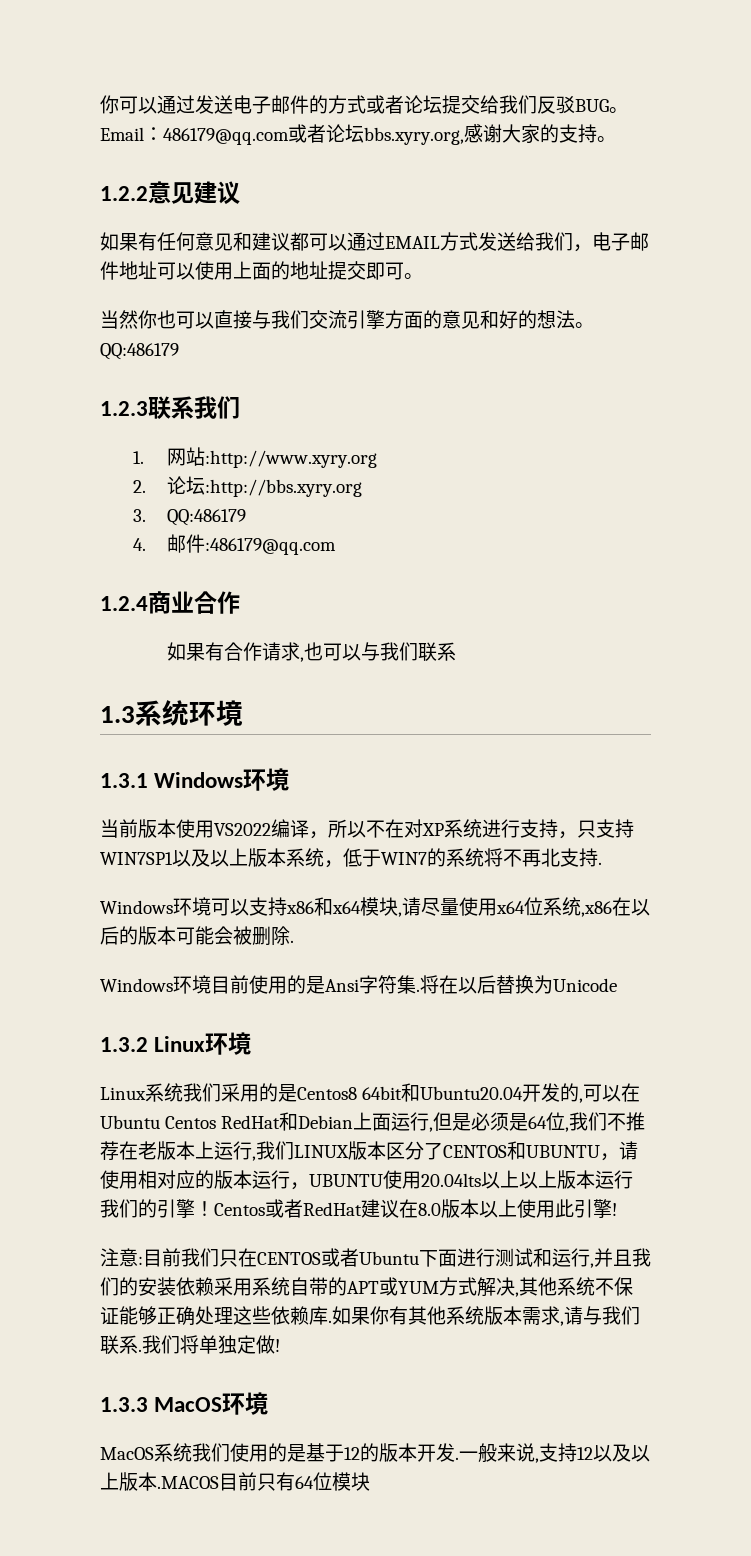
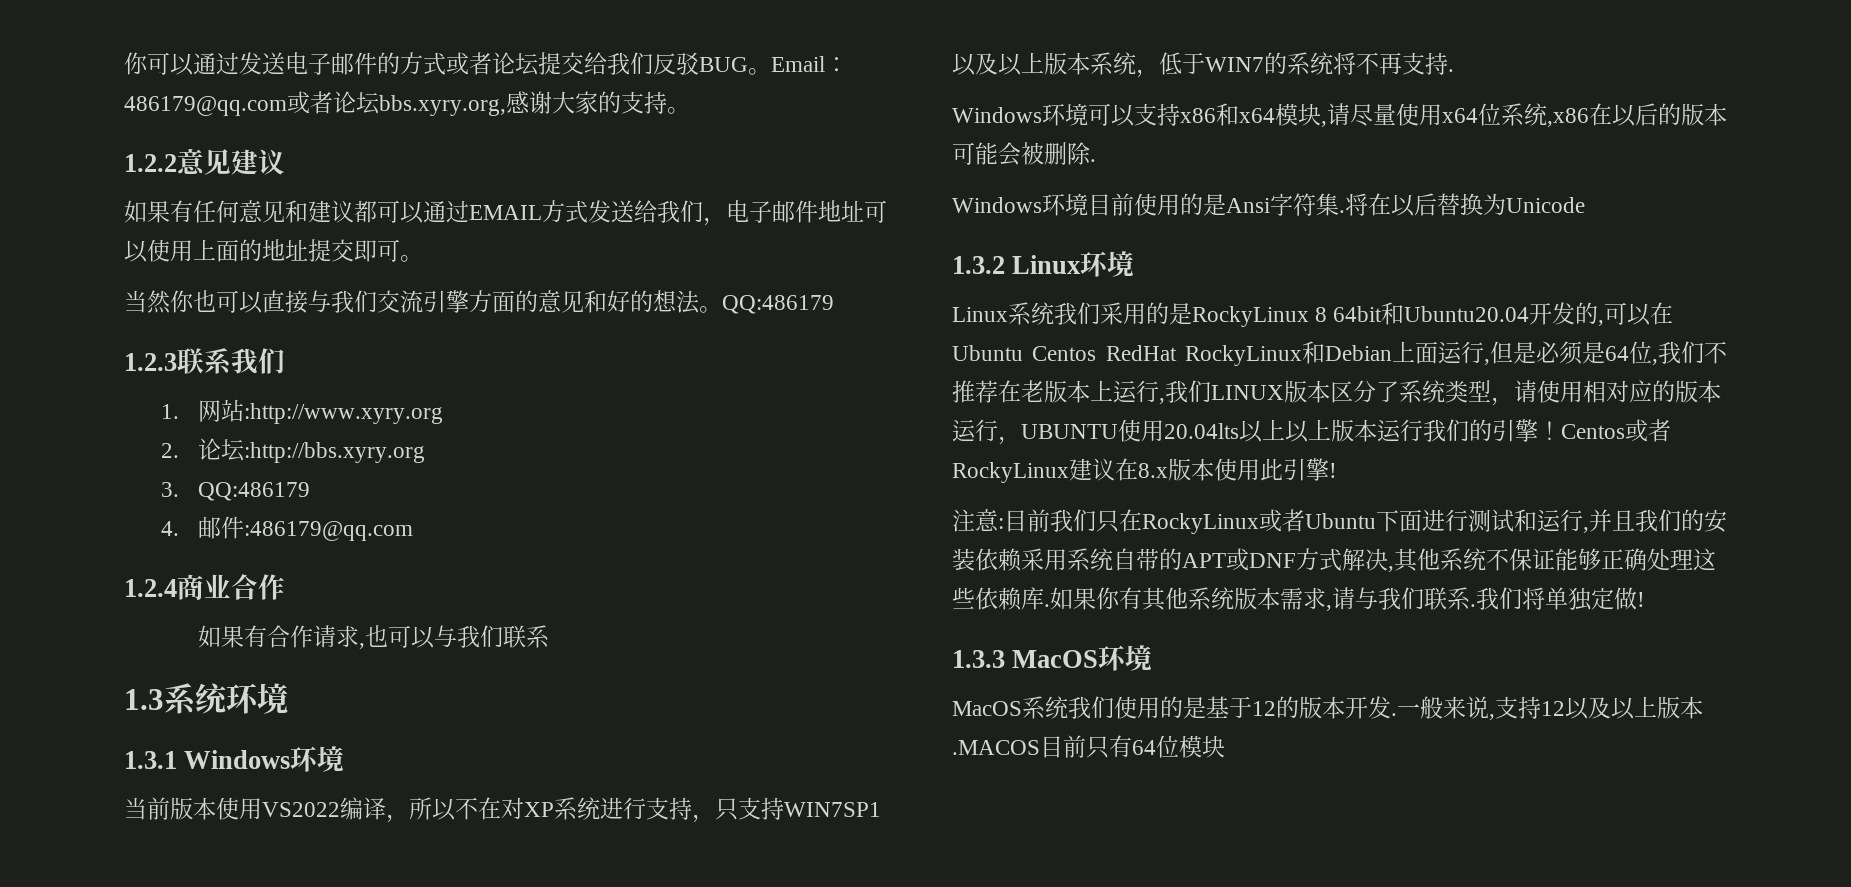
[541,848,560,867] 北 -> (1402, 63) none
[297,1087,357,1100] Centos8 -> [1192,306,1328,327] RockyLinux 8
(281, 1122) none -> [1185,345,1302,366] RockyLinux
[443,1141,600,1160] CENTOS和UBUNTU -> [1399,380,1491,403] 系统类型
[303,1199,517,1218] RedHat建议在8.0版本以上 -> [952,458,1214,483] RockyLinux建议在8.x版本
[257,1252,321,1265] CENTOS -> [1142,513,1259,534] RockyLinux
[398,1281,439,1294] YUM -> [1249,553,1296,568] DNF

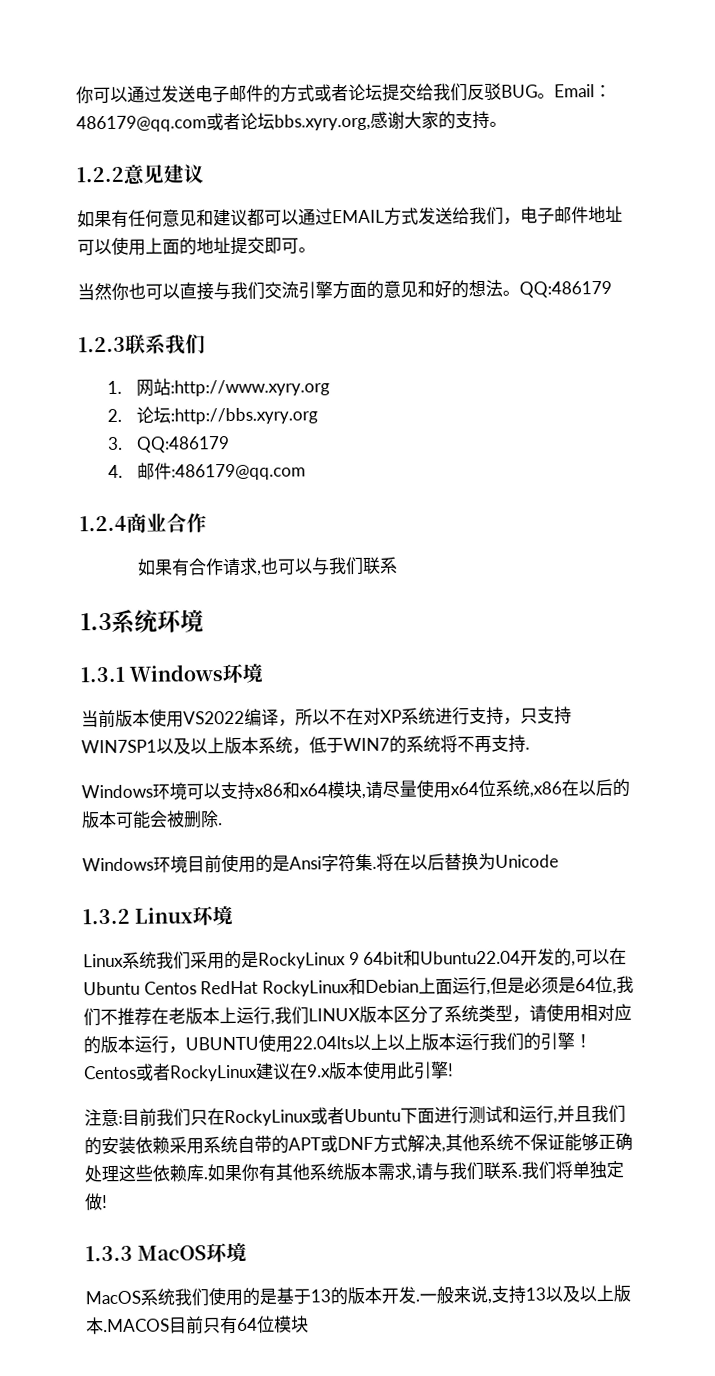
[1315,302,1530,325] 8 64bit和Ubuntu20.04 -> [348,949,522,967] 9 64bit和Ubuntu22.04
[1164,423,1239,439] 20.04lts -> [292,1036,354,1050] 22.04lts
[1138,463,1168,478] 8.x -> [307,1064,331,1078] 9.x
[1252,701,1276,716] 12 -> [310,1289,331,1303] 13
[1541,701,1565,716] 12 -> [525,1287,546,1301] 13

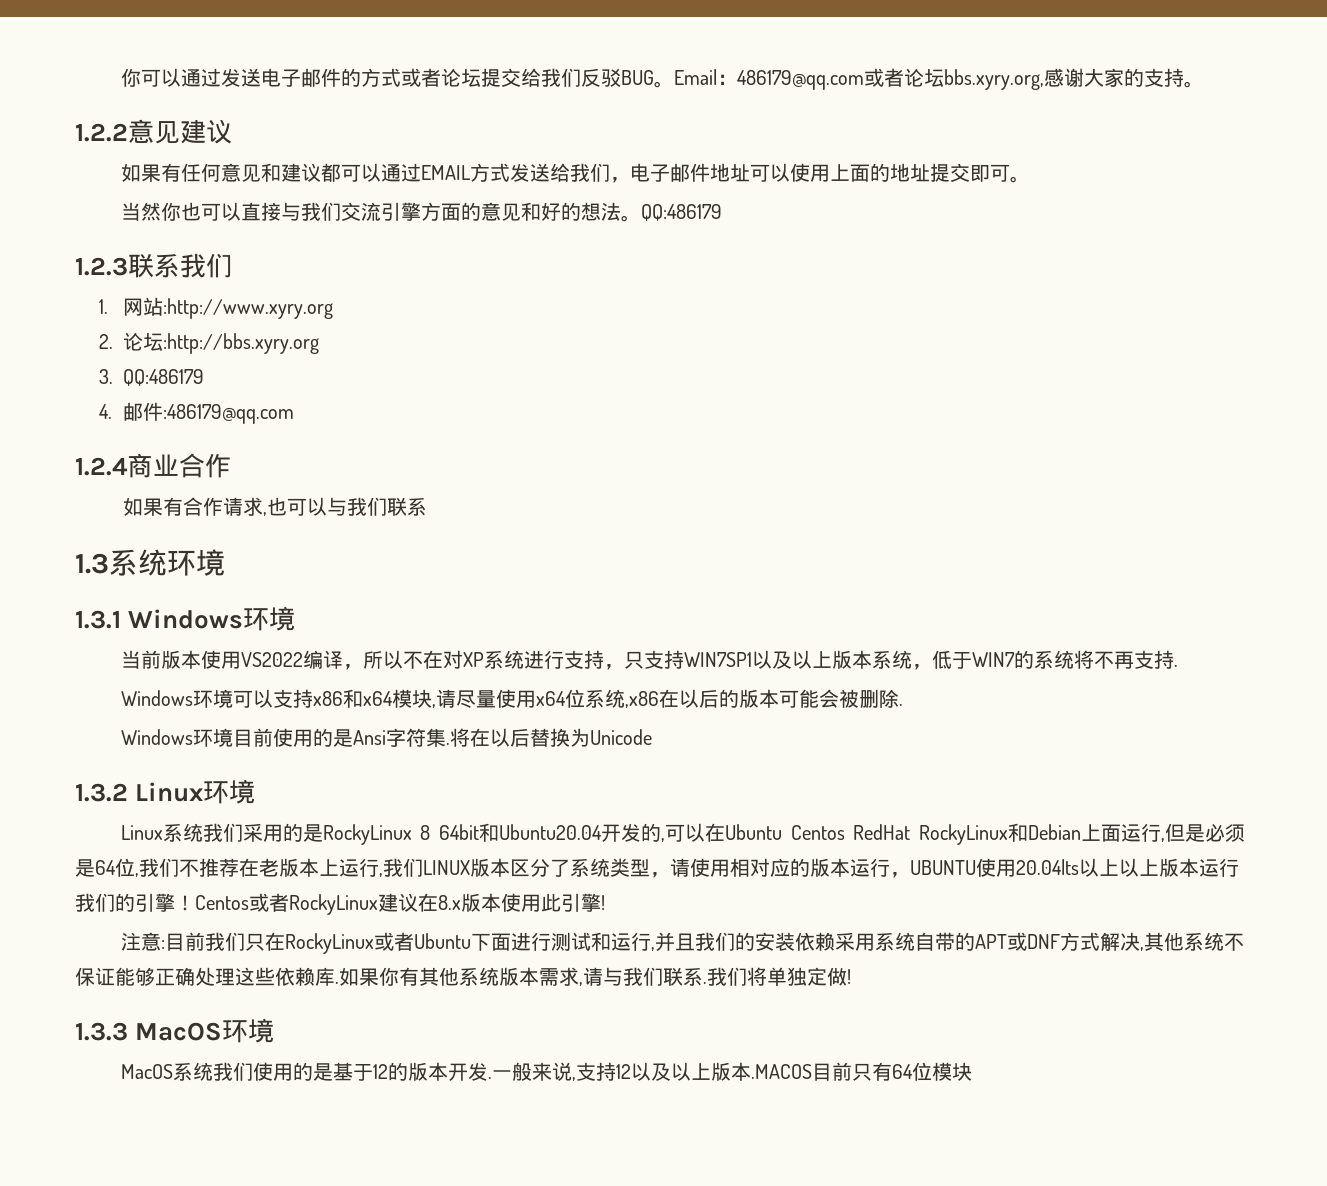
[348,949,522,967] 9 64bit和Ubuntu22.04 -> [420,823,603,842] 8 64bit和Ubuntu20.04
[292,1036,354,1050] 22.04lts -> [1016,859,1079,875] 20.04lts
[307,1064,331,1078] 9.x -> [438,895,461,910] 8.x
[310,1289,331,1303] 13 -> [372,1064,388,1079] 12
[525,1287,546,1301] 13 -> [615,1064,631,1079] 12

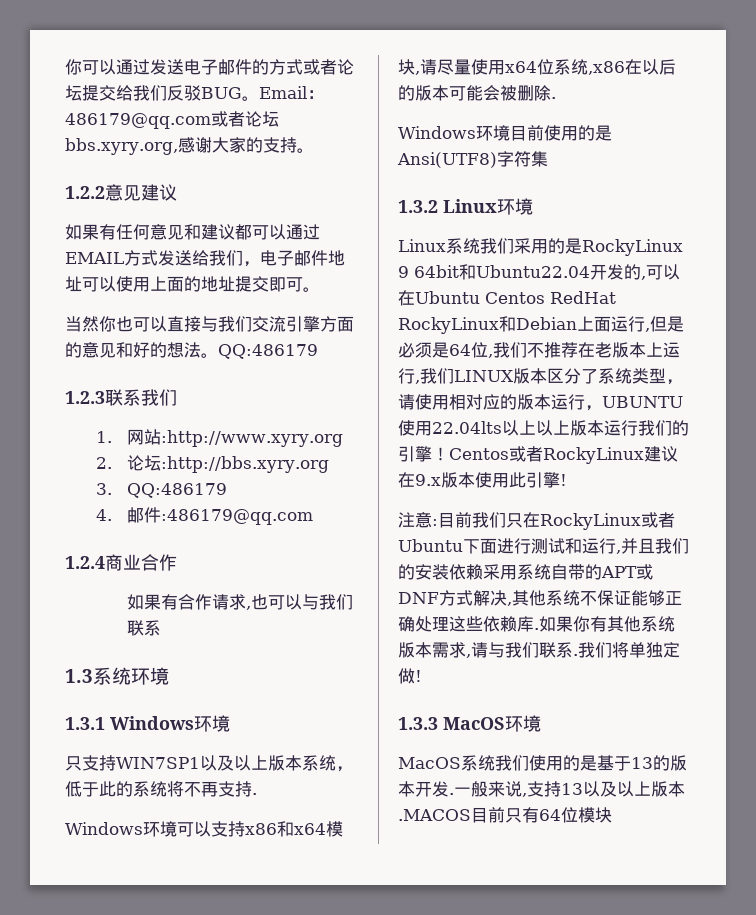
[120,650,624,670] 当前版本使用VS2022编译，所以不在对XP系统进行支持， -> (230, 723) none
[971,652,1015,667] WIN7 -> [99,781,116,797] 此
[352,730,386,745] Ansi -> [397,152,497,168] Ansi(UTF8)
[445,728,652,747] .将在以后替换为Unicode -> (548, 159) none
[420,823,603,842] 8 64bit和Ubuntu20.04 -> [398,264,590,280] 9 64bit和Ubuntu22.04
[1016,859,1079,875] 20.04lts -> [432,421,502,434] 22.04lts
[438,895,461,910] 8.x -> [415,474,441,486] 9.x
[372,1064,388,1079] 12 -> [631,757,653,769] 13
[615,1064,631,1079] 12 -> [561,783,583,795] 13

